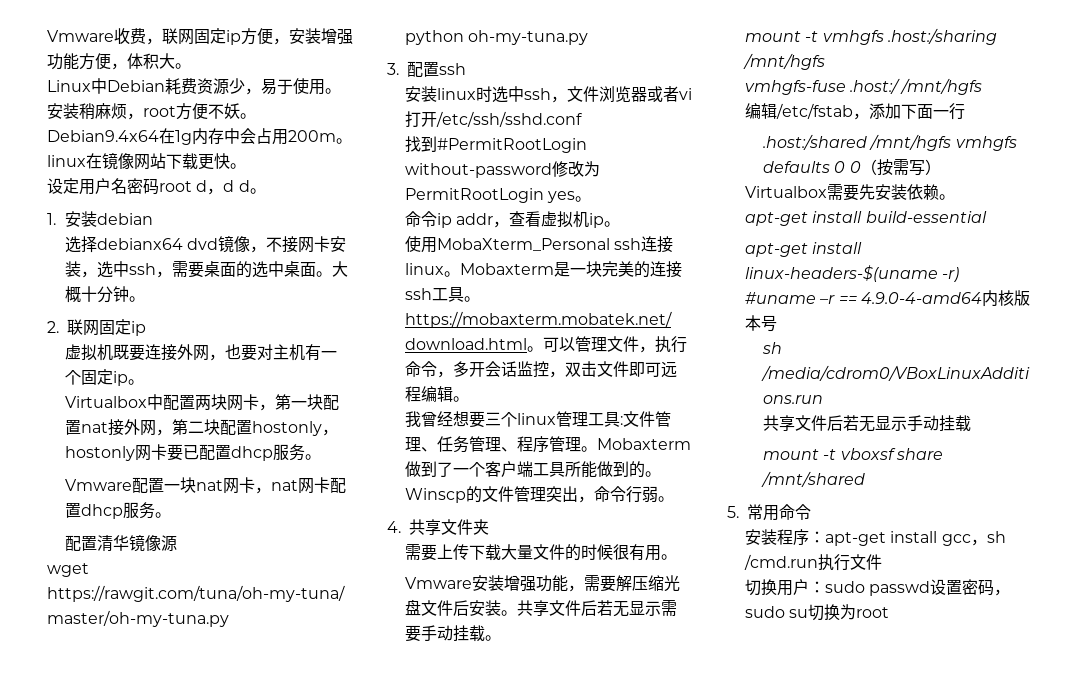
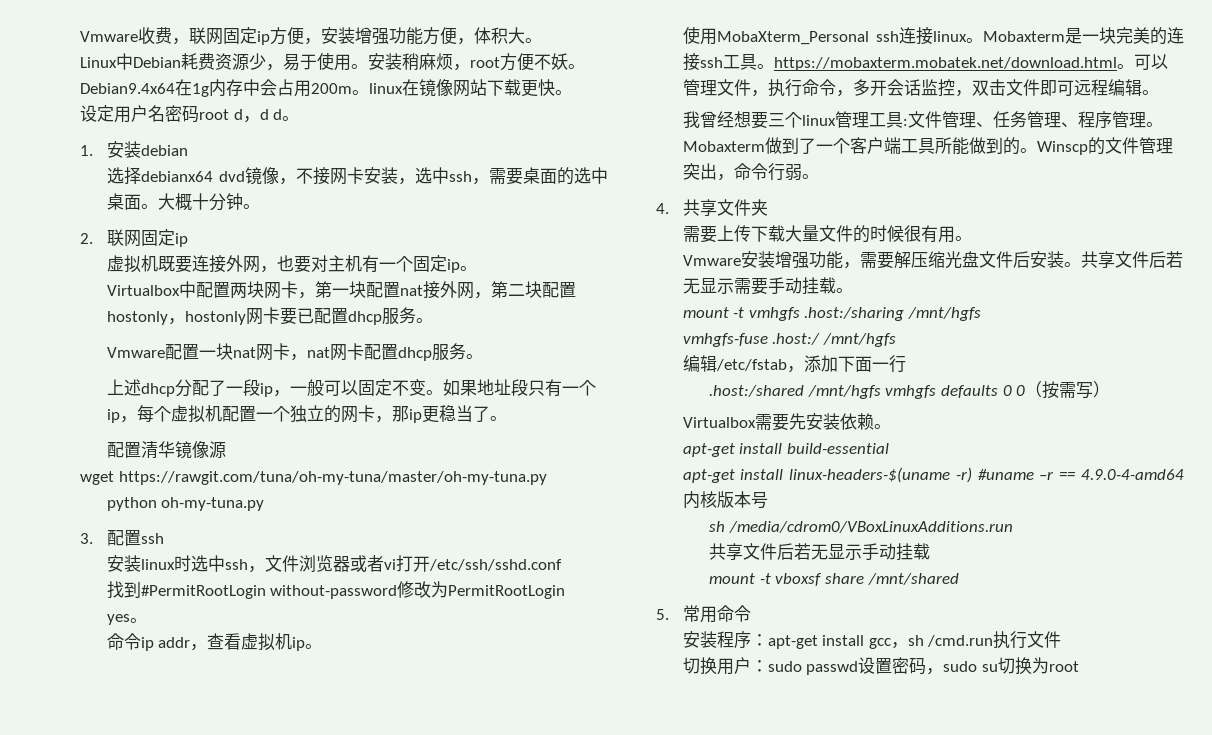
(172, 515) none -> [106,379,596,397] [106,405,507,423] // 上述dhcp分配了一段ip，一般可以固定不变。如果地址段只有一个ip，每个虚拟机配置一个独立的网卡，那ip更稳当了。

